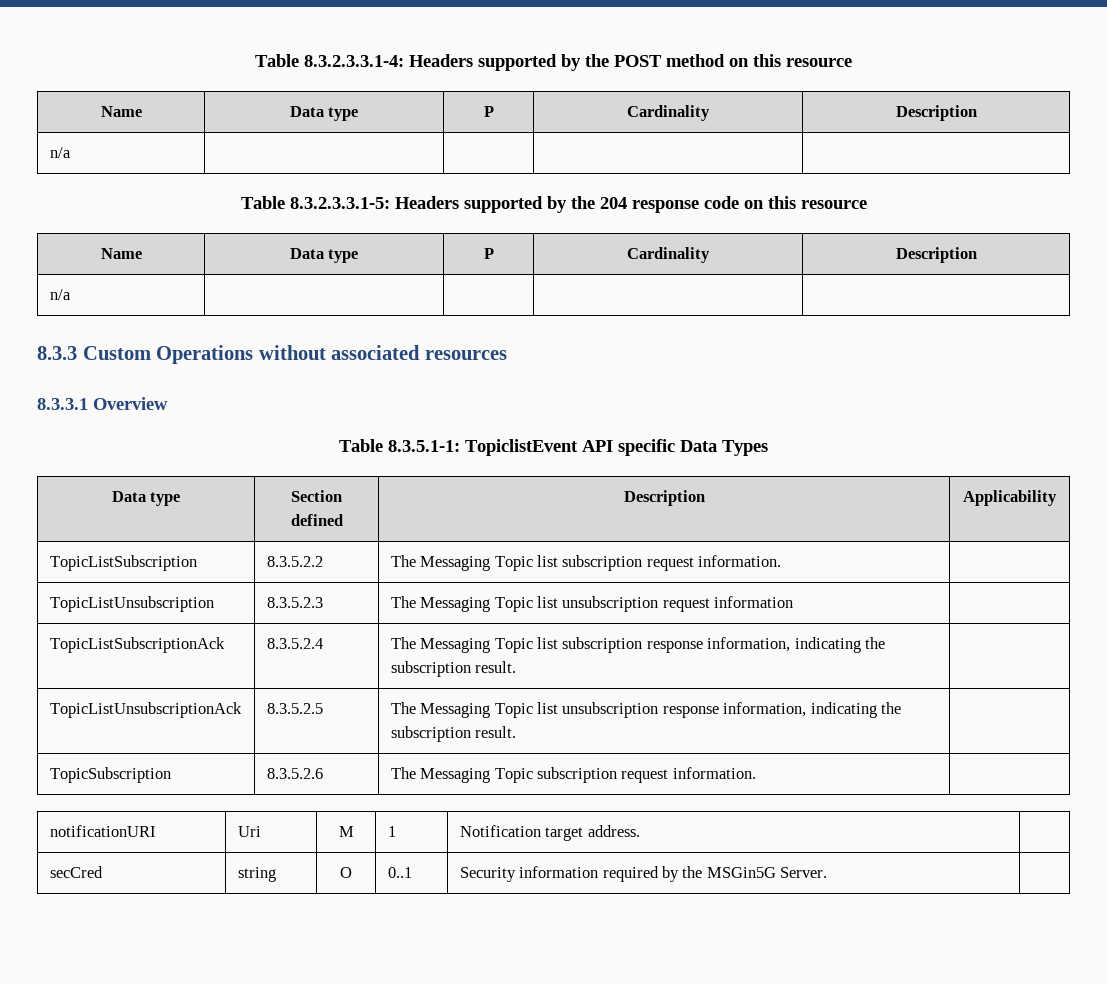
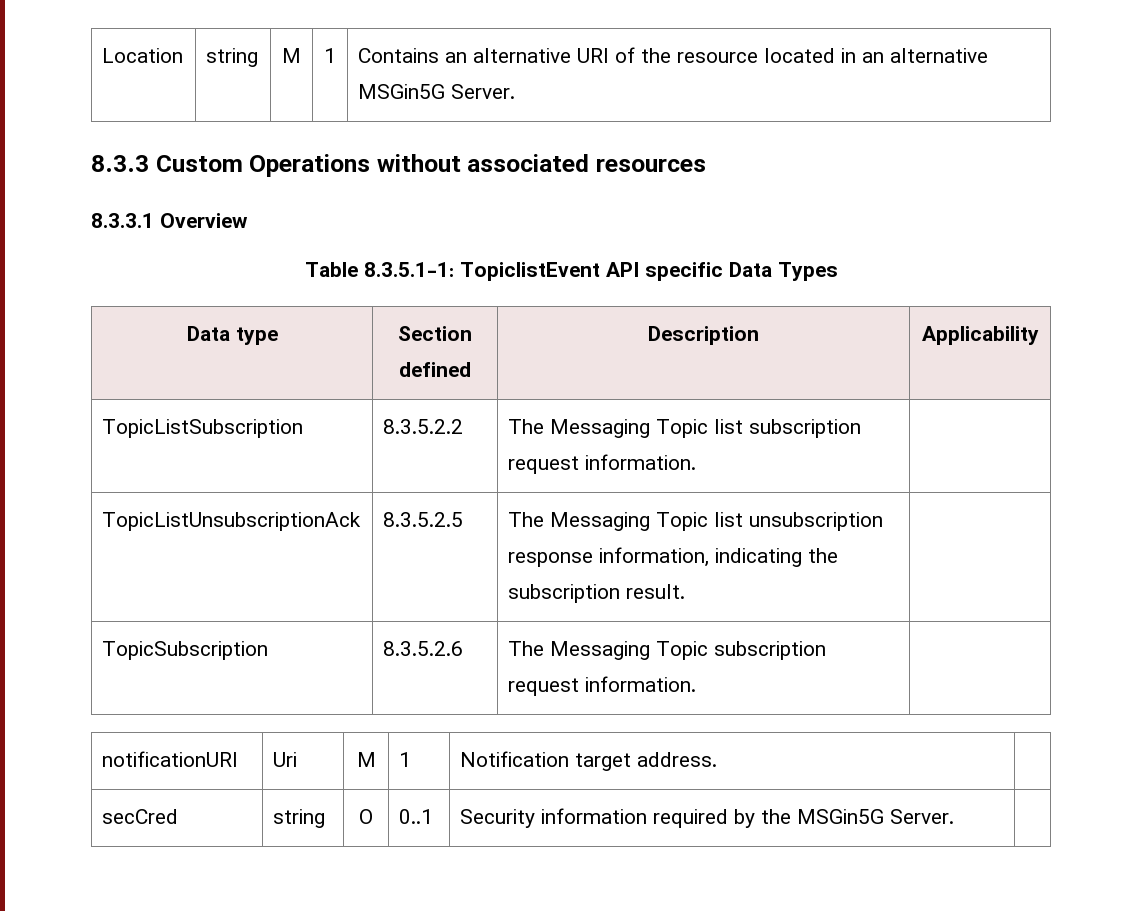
[255,54,852,71] [100,106,142,117] [289,106,359,121] [483,106,494,117] [627,105,710,121] [895,105,977,121] [49,147,71,158] [240,196,867,213] [100,248,142,259] [289,248,359,263] [483,248,494,259] [627,247,710,263] [895,247,977,263] [49,289,71,300] Table 8.3.2.3.3.1-4: Headers supported by the POST method on this resource // Name | Data type | P | Cardinality | Description // n/a | | | | // Table 8.3.2.3.3.1-5: Headers supported by the 204 response code on this resource // Name | Data type | P | Cardinality | Description // n/a | | | | -> [102,48,184,63] [206,48,259,67] [282,48,301,63] [324,48,336,63] [358,47,989,63] [358,84,516,99] Location | string | M | 1 | Contains an alternative URI of the resource located in an alternative MSGin5G Server.
[49,596,214,612] [266,597,323,608] [390,596,794,612] [49,637,225,653] [266,638,323,649] [390,637,886,653] [390,661,517,677] // TopicListUnsubscription | 8.3.5.2.3 | The Messaging Topic list unsubscription request information | // TopicListSubscriptionAck | 8.3.5.2.4 | The Messaging Topic list subscription response information, indicating the subscription result. | -> (697, 462) none

